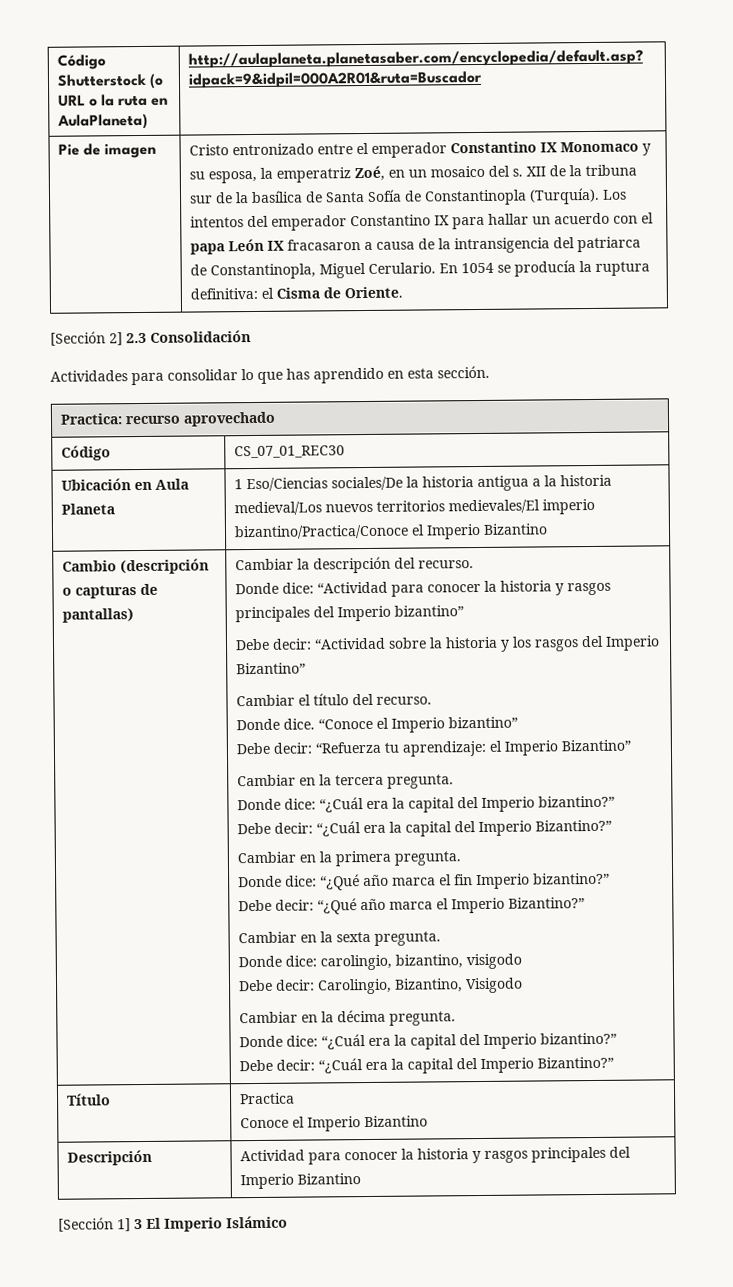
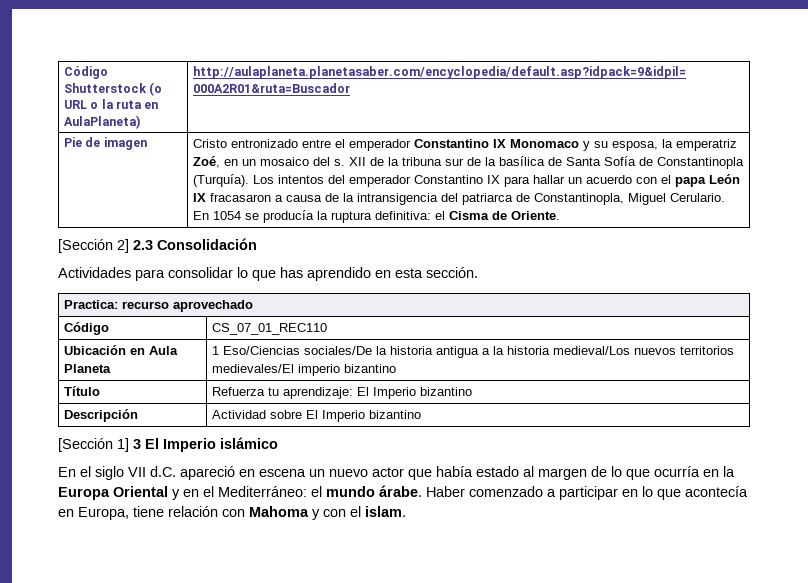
[233,445,345,459] CS_07_01_REC30 -> [211,323,327,335] CS_07_01_REC110
[233,523,548,540] [61,558,209,575] [61,583,158,599] [61,608,134,623] [234,556,474,574] [234,580,611,597] [234,605,464,623] [234,635,660,652] [235,662,306,675] [235,693,432,707] [235,716,518,733] [235,739,631,757] [236,774,454,789] [236,795,615,813] [236,819,612,837] [236,850,461,867] [237,872,610,891] [237,897,585,915] [237,931,441,946] [237,953,522,971] [237,977,523,995] [238,1009,456,1026] [238,1032,617,1050] [238,1056,614,1074] [65,1093,111,1106] [238,1092,295,1105] [239,1115,428,1132] [66,1149,152,1166] [239,1146,631,1165] [239,1173,361,1190] bizantino/Practica/Conoce el Imperio Bizantino // Cambio (descripción o capturas de pantallas) | Cambiar la descripción del recurso. // Donde dice: “Actividad para conocer la historia y rasgos principales del Imperio bizantino” // Debe decir: “Actividad sobre la historia y los rasgos del Imperio Bizantino” // Cambiar el título del recurso. // Donde dice. “Conoce el Imperio bizantino” // Debe decir: “Refuerza tu aprendizaje: el Imperio Bizantino” // Cambiar en la tercera pregunta. // Donde dice: “¿Cuál era la capital del Imperio bizantino?” // Debe decir: “¿Cuál era la capital del Imperio Bizantino?” // Cambiar en la primera pregunta. // Donde dice: “¿Qué año marca el fin Imperio bizantino?” // Debe decir: “¿Qué año marca el Imperio Bizantino?” // Cambiar en la sexta pregunta. // Donde dice: carolingio, bizantino, visigodo // Debe decir: Carolingio, Bizantino, Visigodo // Cambiar en la décima pregunta. // Donde dice: “¿Cuál era la capital del Imperio bizantino?” // Debe decir: “¿Cuál era la capital del Imperio Bizantino?” // Título | Practica // Conoce el Imperio Bizantino // Descripción | Actividad para conocer la historia y rasgos principales del Imperio Bizantino -> [343,364,396,373] [63,386,100,396] [211,387,472,399] [63,409,138,422] [211,410,421,422] bizantino // Título | Refuerza tu aprendizaje: El Imperio bizantino // Descripción | Actividad sobre El Imperio bizantino
[226,1215,288,1229] Islámico -> [220,437,278,449] [58,466,735,480] [58,485,748,500] [58,506,406,520] islámico // En el siglo VII d.C. apareció en escena un nuevo actor que había estado al margen de lo que ocurría en la Europa Oriental y en el Mediterráneo: el mundo árabe. Haber comenzado a participar en lo que acontecía en Europa, tiene relación con Mahoma y con el islam.

